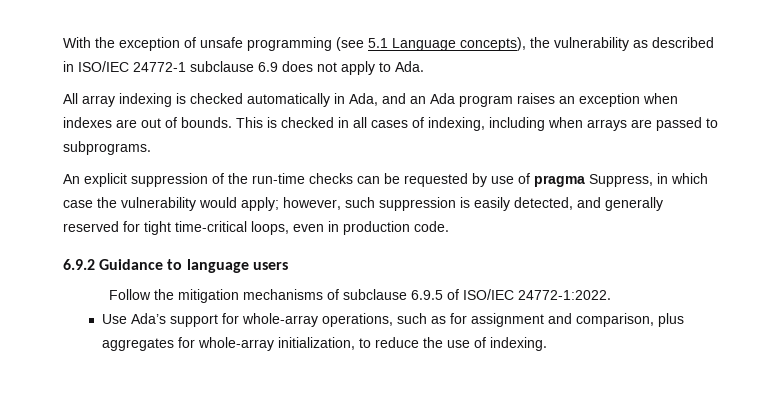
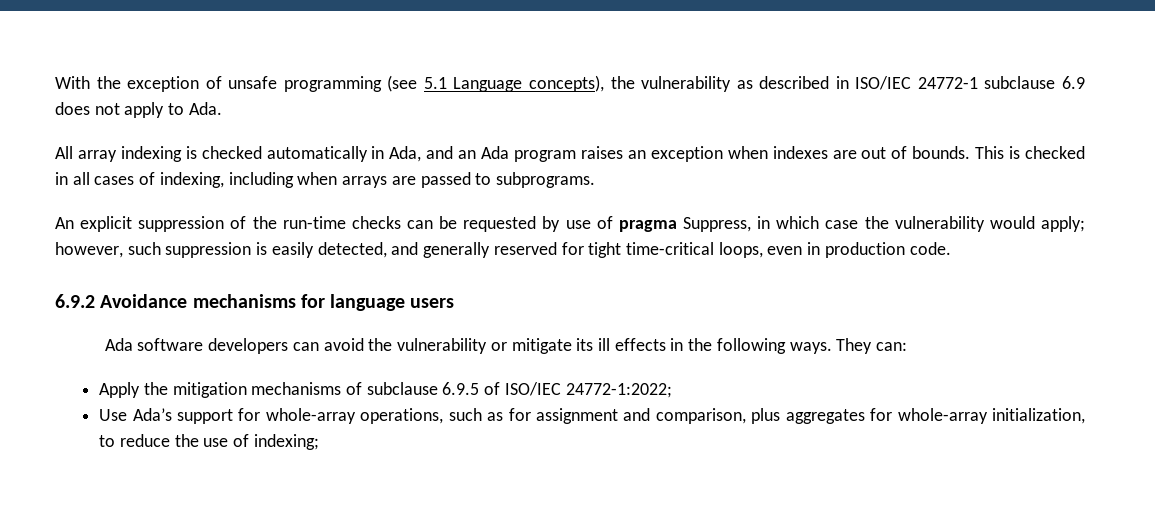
[99,259,183,270] Guidance to -> [100,294,325,308] Avoidance mechanisms for
[109,289,152,300] Follow -> [104,338,908,354] [99,382,141,398] Ada software developers can avoid the vulnerability or mitigate its ill effects in the following ways. They can: // Apply
[518,290,612,300] 24772-1:2022. -> [565,383,672,398] 24772-1:2022;
[489,337,547,351] indexing. -> [253,434,319,450] indexing;

